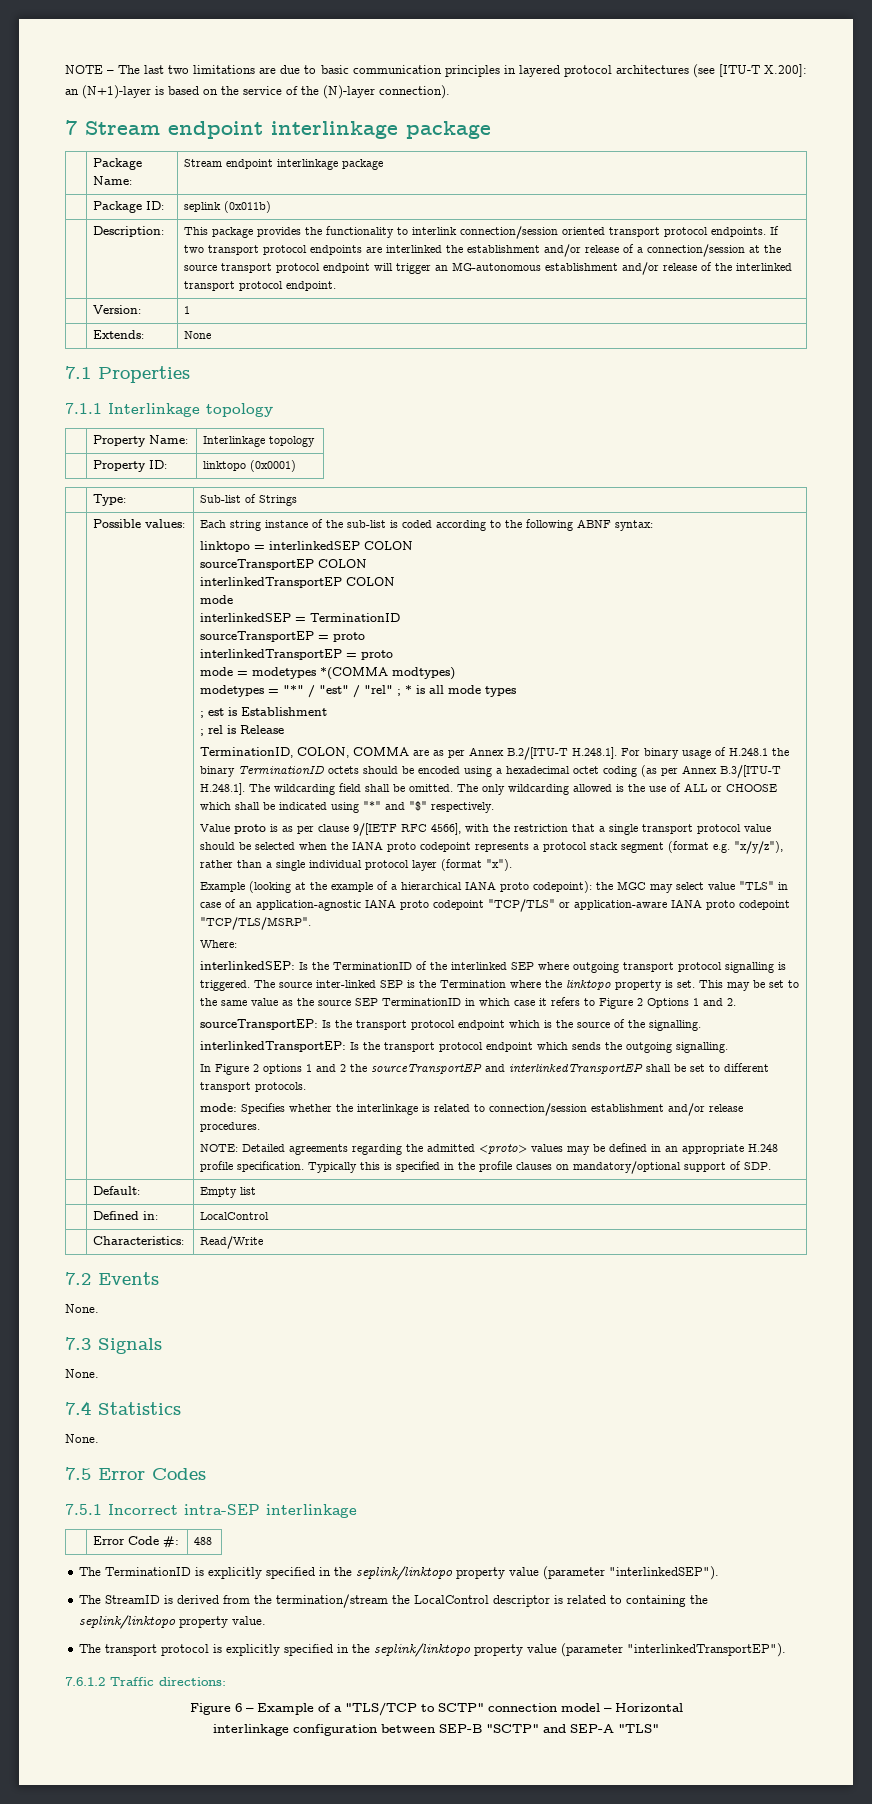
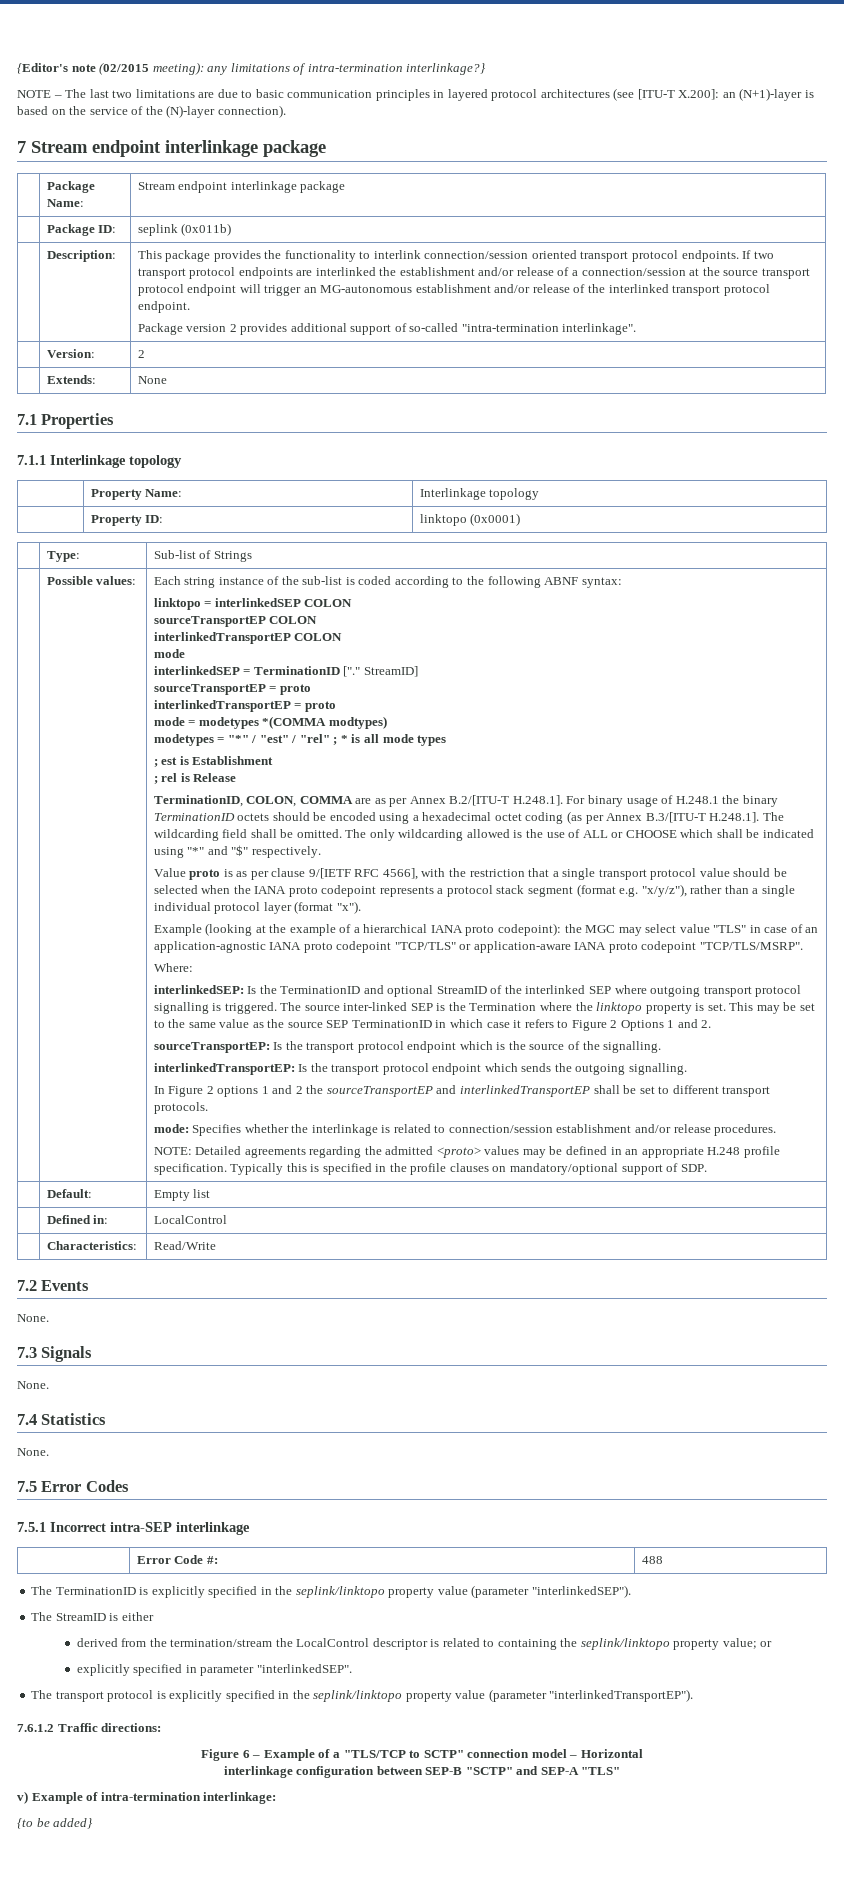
(65, 69) none -> [17,62,487,75] {Editor's note (02/2015 meeting): any limitations of intra-termination interlinkage?} //
(337, 286) none -> [137,323,637,335] // Package version 2 provides additional support of so-called "intra-termination interlinkage".
[184,306,191,314] 1 -> [137,350,145,358] 2
(401, 617) none -> [343,666,418,677] ["." StreamID]
(413, 966) none -> [363,985,487,997] and optional StreamID
(174, 1599) none -> [121,1612,154,1621] either //
[232,1616,267,1625] value. -> [722,1638,773,1649] [76,1664,352,1676] value; or // explicitly specified in parameter "interlinkedSEP".
(659, 1728) none -> [17,1791,277,1804] [17,1818,94,1829] // v) Example of intra-termination interlinkage: // {to be added}

